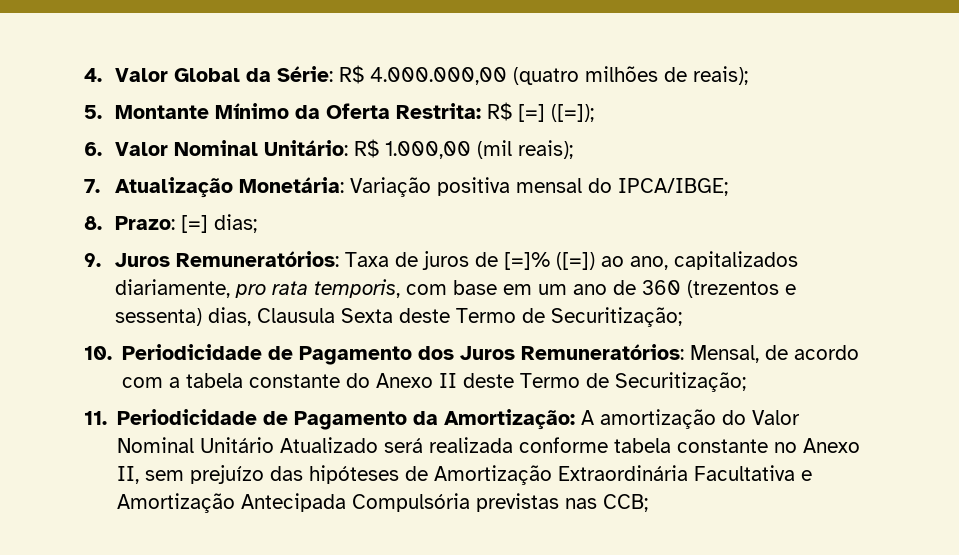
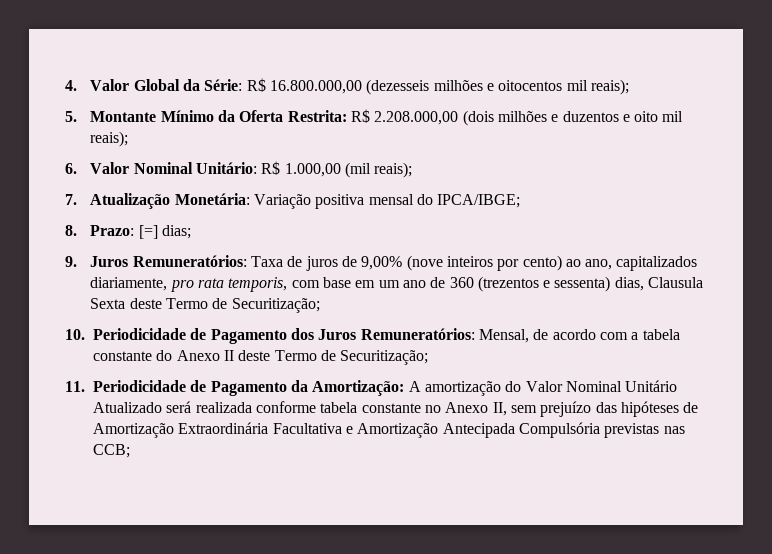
[370,66,688,85] 4.000.000,00 (quatro milhões de -> [269,79,588,95] 16.800.000,00 (dezesseis milhões e oitocentos mil
[518,104,595,122] [=] ([=]); -> [374,110,684,126] [90,131,129,147] 2.208.000,00 (dois milhões e duzentos e oito mil reais);
[504,252,596,270] [=]% ([=]) -> [361,255,562,271] 9,00% (nove inteiros por cento)

